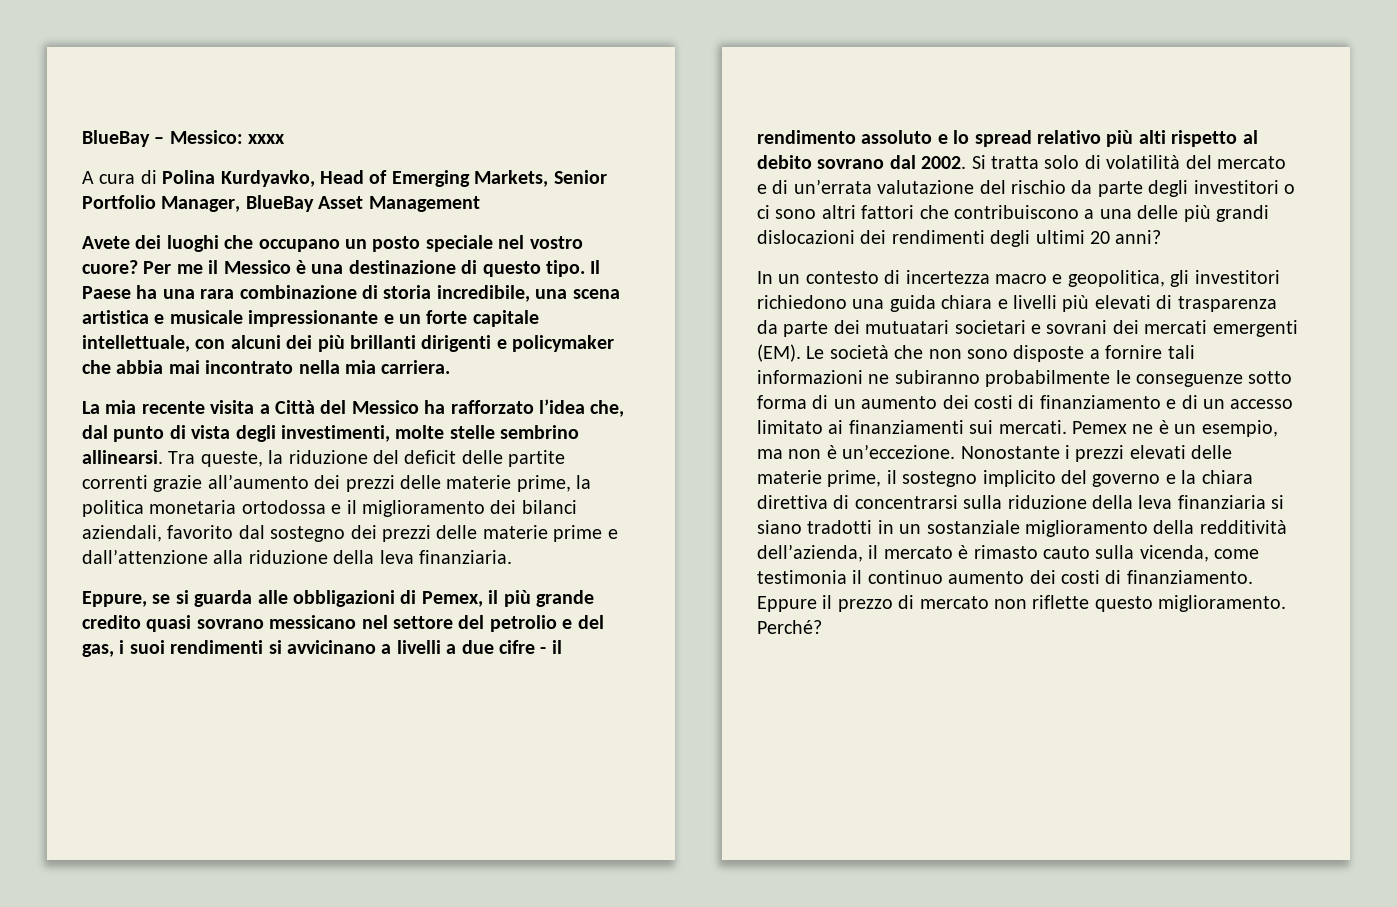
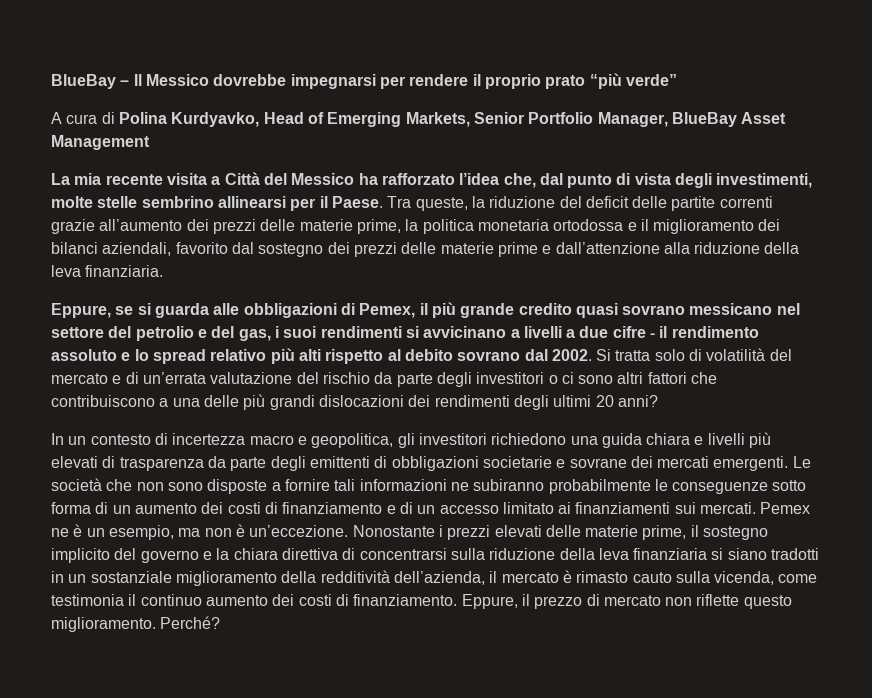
[169,130,286,144] Messico: xxxx -> [133,73,677,89] Il Messico dovrebbe impegnarsi per rendere il proprio prato “più verde”
[82,235,583,252] [82,260,601,277] [82,285,620,302] [82,310,539,327] [82,335,615,352] [82,360,451,374] // Avete dei luoghi che occupano un posto speciale nel vostro cuore? Per me il Messico è una destinazione di questo tipo. Il Paese ha una rara combinazione di storia incredibile, una scena artistica e musicale impressionante e un forte capitale intellettuale, con alcuni dei più brillanti dirigenti e policymaker che abbia mai incontrato nella mia carriera. -> (150, 142) none
[82,450,163,464] allinearsi. -> [217,196,383,211] allinearsi per il Paese.
[833,320,1298,337] [757,344,801,362] dei mutuatari societari e sovrani dei mercati emergenti (EM). -> [270,456,789,471] degli emittenti di obbligazioni societarie e sovrane dei mercati emergenti.
[757,596,817,612] Eppure -> [461,594,518,609] Eppure,

